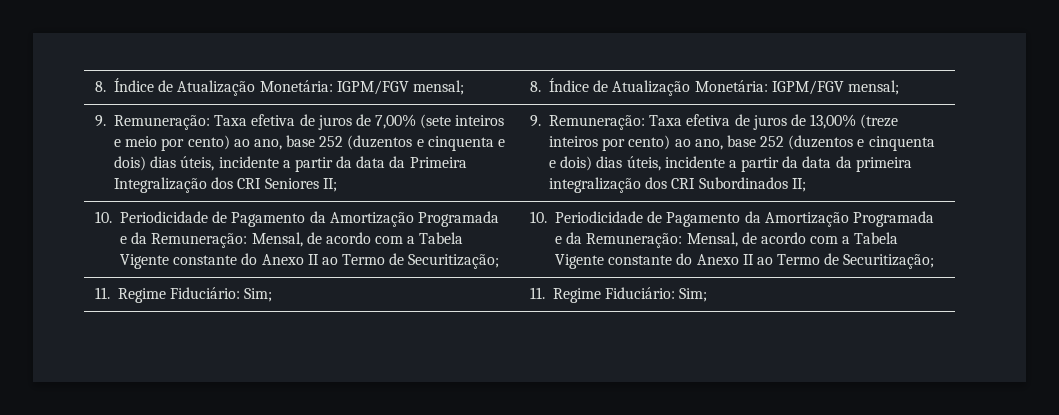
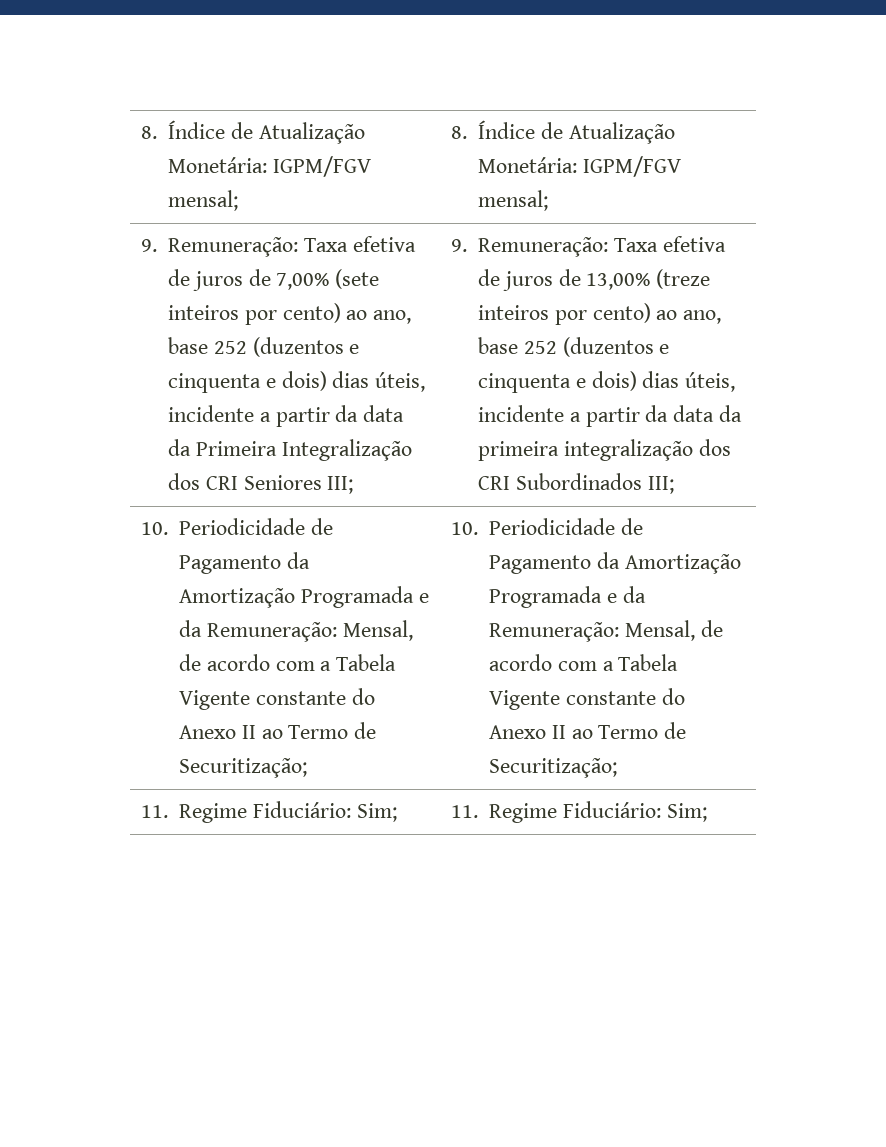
[113,136,158,147] e meio -> (240, 312) none
[322,178,337,192] II; -> [327,476,354,494] III;
[791,178,806,192] II; -> [647,476,674,494] III;

